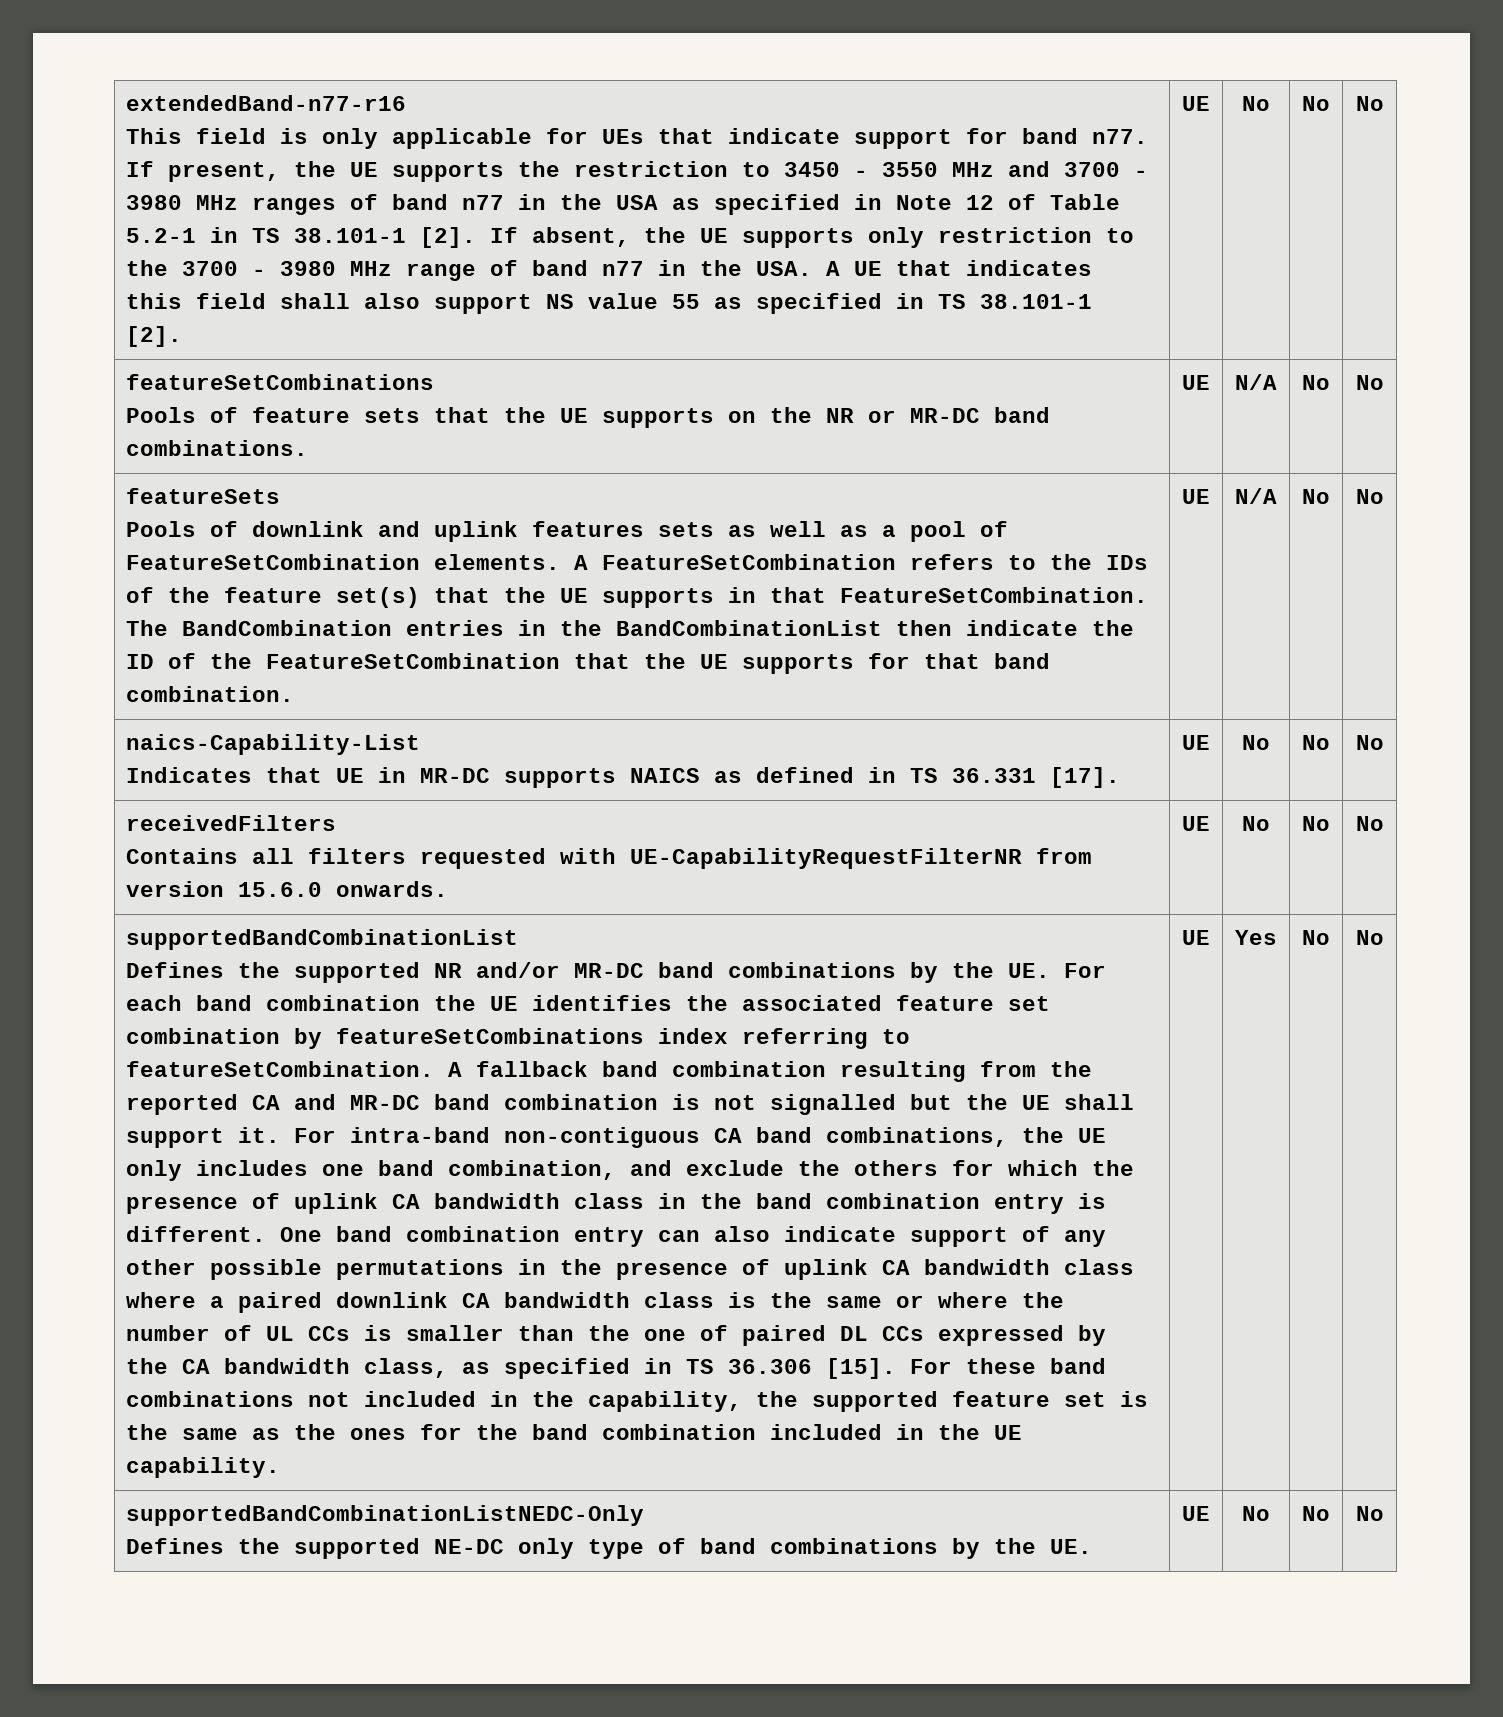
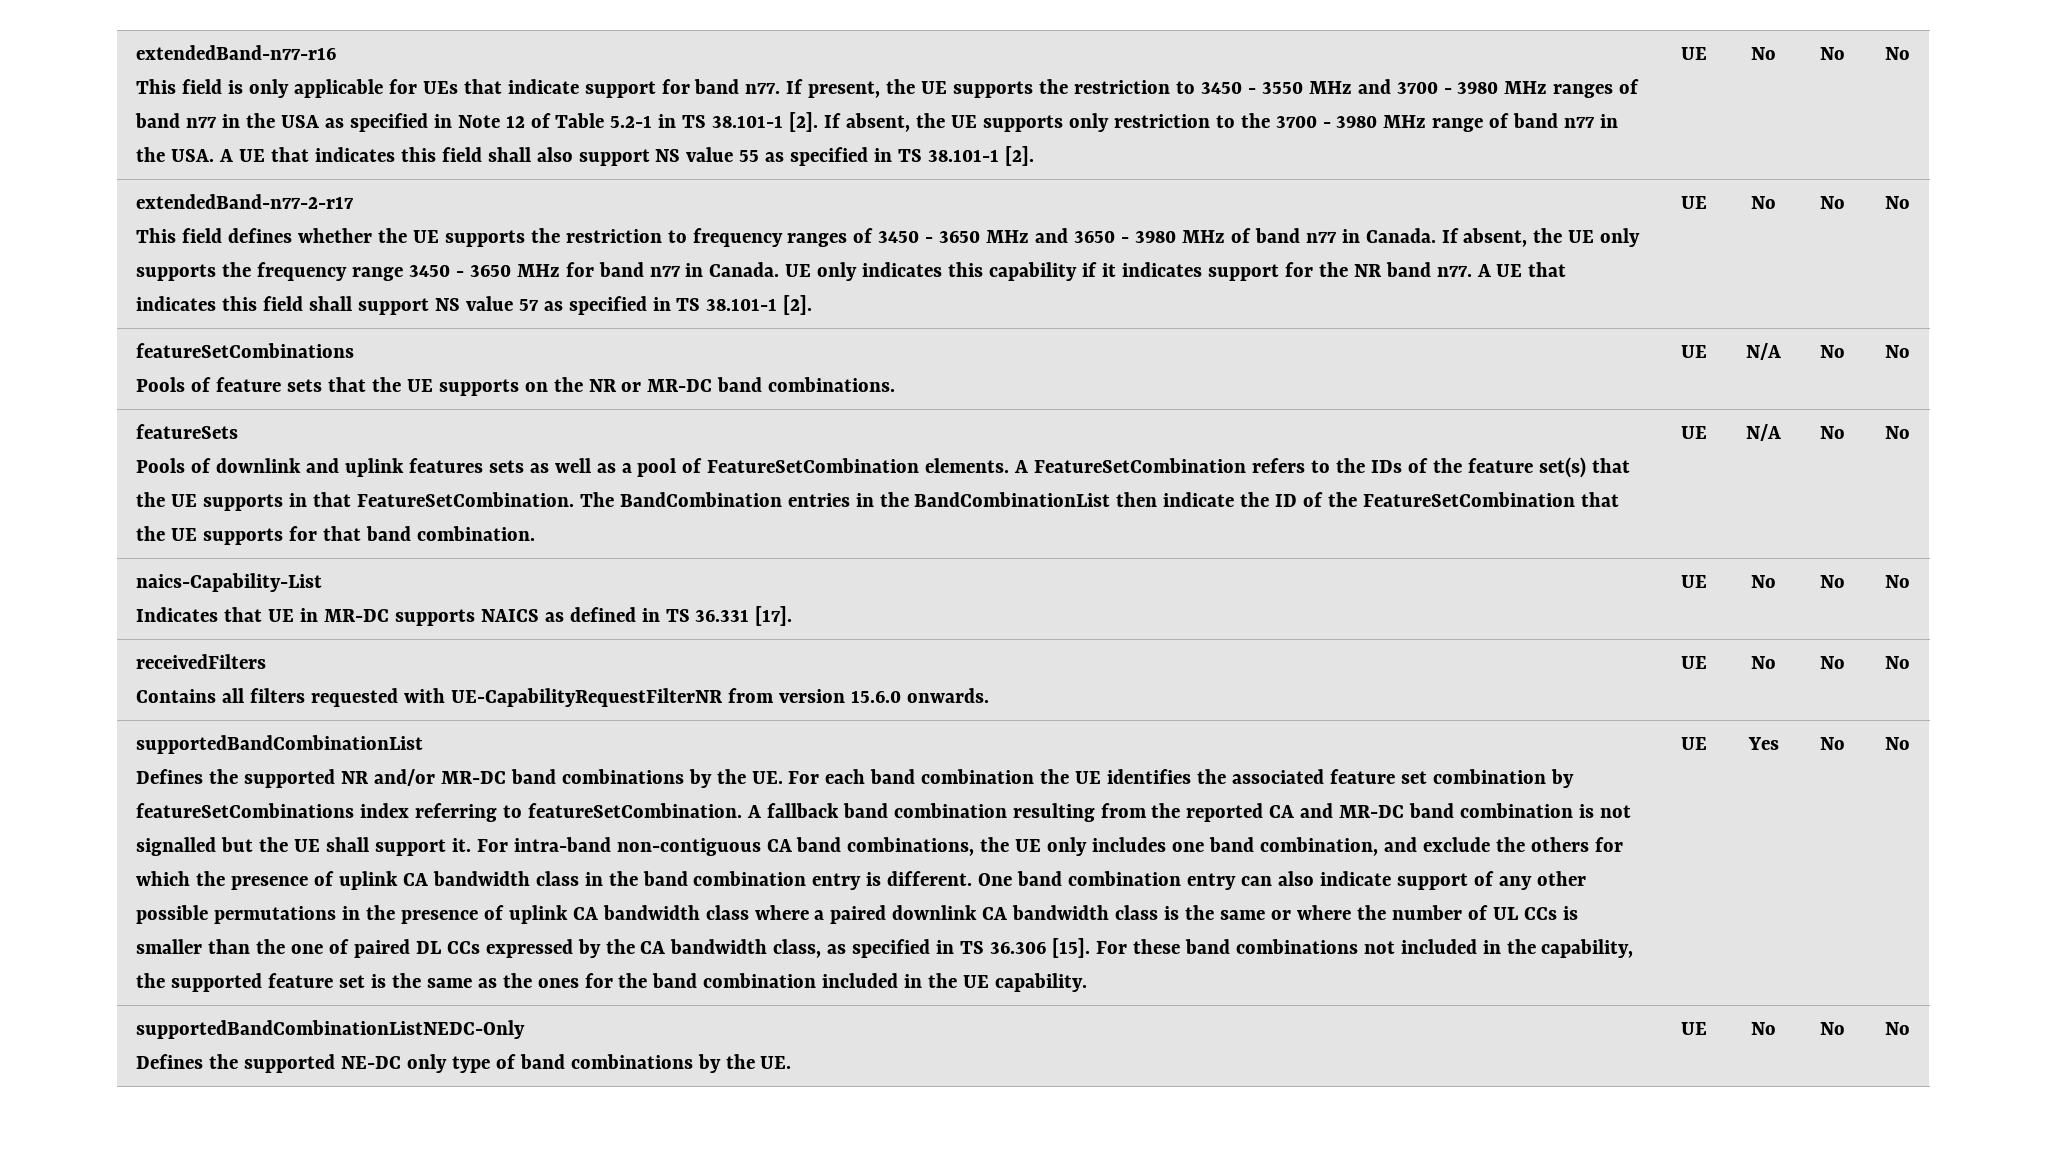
(1384, 103) none -> [136,194,355,209] [136,228,1641,247] [136,262,1567,281] [136,295,813,315] [1680,196,1707,209] [1751,196,1776,209] [1820,196,1845,209] [1884,196,1910,209] // extendedBand-n77-2-r17 // This field defines whether the UE supports the restriction to frequency ranges of 3450 - 3650 MHz and 3650 - 3980 MHz of band n77 in Canada. If absent, the UE only supports the frequency range 3450 - 3650 MHz for band n77 in Canada. UE only indicates this capability if it indicates support for the NR band n77. A UE that indicates this field shall support NS value 57 as specified in TS 38.101-1 [2]. | UE | No | No | No

